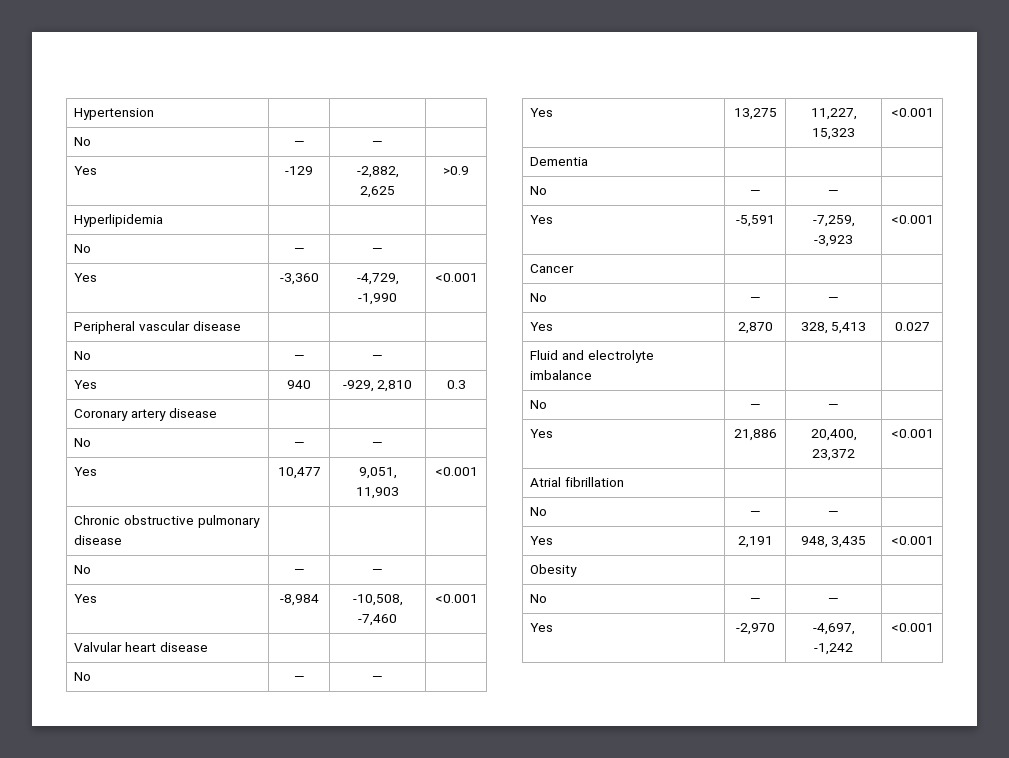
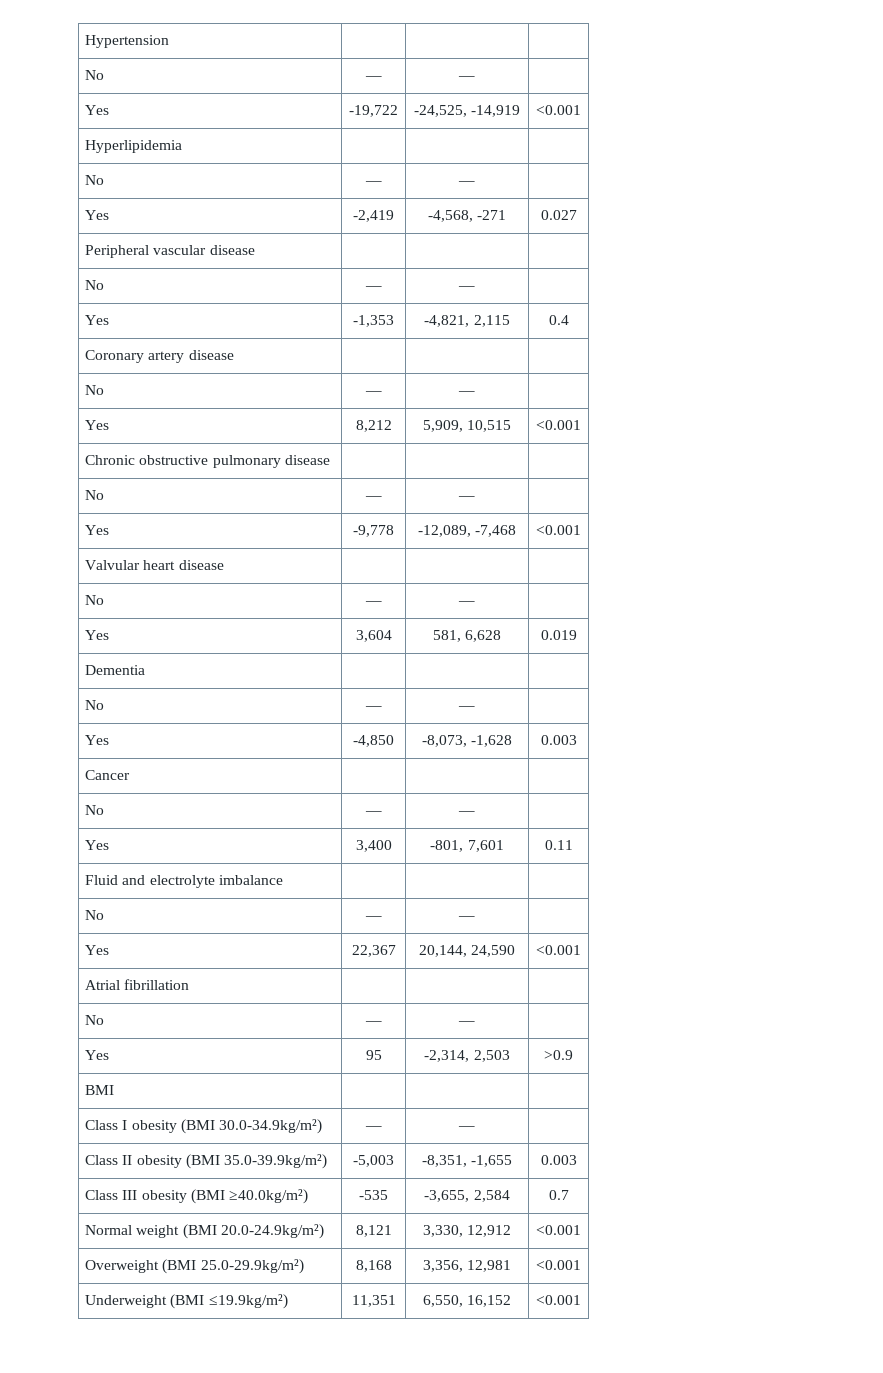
[285,166,313,175] [356,166,399,178] [360,186,395,198] [443,166,469,175] -129 | -2,882, 2,625 | >0.9 -> [348,105,398,117] [413,105,521,117] [536,105,581,115] -19,722 | -24,525, -14,919 | <0.001
[279,273,319,285] [356,273,399,285] [358,293,397,305] [434,273,478,282] -3,360 | -4,729, -1,990 | <0.001 -> [352,210,394,222] [427,210,507,222] [540,210,577,220] -2,419 | -4,568, -271 | 0.027
[287,380,311,389] [342,380,413,392] [446,380,466,389] 940 | -929, 2,810 | 0.3 -> [352,315,394,327] [424,315,510,327] [548,315,569,325] -1,353 | -4,821, 2,115 | 0.4
[277,467,321,479] [358,467,397,479] [356,487,399,499] 10,477 | 9,051, 11,903 -> [355,420,392,432] [422,420,512,432] 8,212 | 5,909, 10,515
[279,594,319,606] [352,594,403,606] [358,614,397,626] -8,984 | -10,508, -7,460 -> [352,525,394,537] [417,525,517,537] -9,778 | -12,089, -7,468
[733,108,777,120] [810,108,857,120] [812,128,855,140] [890,108,934,117] 13,275 | 11,227, 15,323 | <0.001 -> [355,630,392,642] [432,630,502,642] [540,630,577,640] 3,604 | 581, 6,628 | 0.019
[735,215,775,227] [812,215,855,227] [814,235,853,247] [890,215,934,224] -5,591 | -7,259, -3,923 | <0.001 -> [352,735,394,747] [421,735,513,747] [540,735,577,745] -4,850 | -8,073, -1,628 | 0.003
[737,322,773,334] [800,322,867,334] [894,322,930,331] 2,870 | 328, 5,413 | 0.027 -> [355,840,392,852] [430,840,504,852] [544,840,573,850] 3,400 | -801, 7,601 | 0.11
[733,429,777,441] [810,429,857,441] [812,449,855,461] 21,886 | 20,400, 23,372 -> [351,945,396,957] [418,945,516,957] 22,367 | 20,144, 24,590
[737,536,773,548] [800,536,867,548] [890,536,934,545] [530,564,578,577] [530,594,548,603] [749,598,761,603] [828,598,839,603] [530,623,554,632] [735,623,775,635] [812,623,855,635] [814,643,853,655] 2,191 | 948, 3,435 | <0.001 // Obesity | | | // No | — | — | // Yes | -2,970 | -4,697, -1,242 -> [365,1050,382,1060] [424,1050,510,1062] [544,1050,573,1060] [85,1085,115,1095] [85,1119,322,1134] [364,1126,382,1130] [457,1126,475,1130] [85,1154,327,1169] [352,1155,394,1167] [421,1155,513,1167] [540,1155,577,1165] [85,1189,308,1204] [358,1190,388,1200] [424,1190,510,1202] [548,1190,569,1200] [85,1224,324,1239] [355,1225,392,1237] [422,1225,512,1237] [536,1225,581,1235] [85,1259,304,1274] [355,1260,392,1272] [422,1260,512,1272] [536,1260,581,1270] [85,1294,288,1309] [351,1295,396,1307] [422,1295,512,1307] 95 | -2,314, 2,503 | >0.9 // BMI | | | // Class I obesity (BMI 30.0-34.9kg/m²) | — | — | // Class II obesity (BMI 35.0-39.9kg/m²) | -5,003 | -8,351, -1,655 | 0.003 // Class III obesity (BMI ≥40.0kg/m²) | -535 | -3,655, 2,584 | 0.7 // Normal weight (BMI 20.0-24.9kg/m²) | 8,121 | 3,330, 12,912 | <0.001 // Overweight (BMI 25.0-29.9kg/m²) | 8,168 | 3,356, 12,981 | <0.001 // Underweight (BMI ≤19.9kg/m²) | 11,351 | 6,550, 16,152

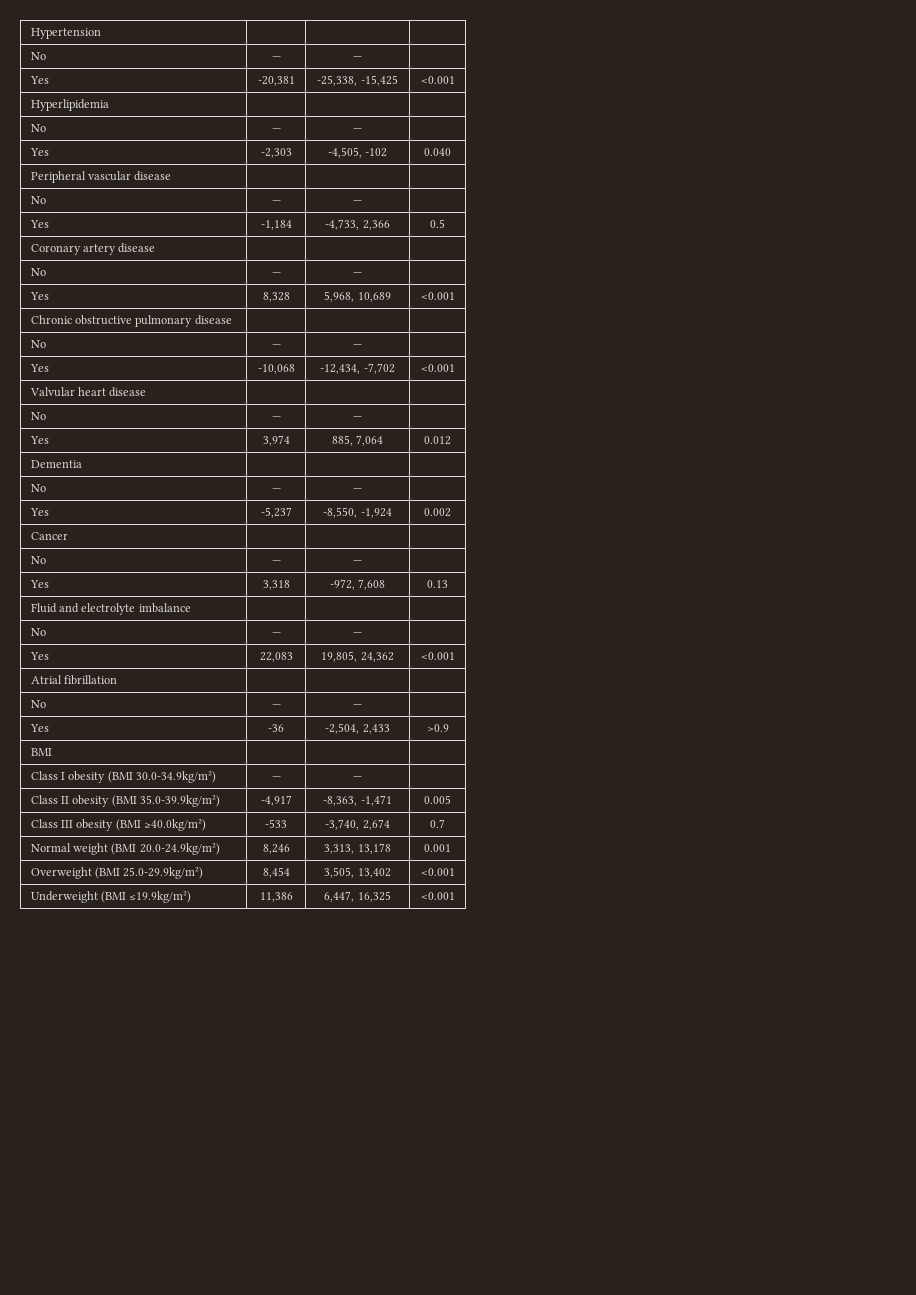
[348,105,398,117] [413,105,521,117] -19,722 | -24,525, -14,919 -> [257,76,295,86] [317,75,398,86] -20,381 | -25,338, -15,425
[352,210,394,222] [427,210,507,222] [540,210,577,220] -2,419 | -4,568, -271 | 0.027 -> [260,148,292,158] [327,147,388,158] [424,148,451,156] -2,303 | -4,505, -102 | 0.040
[352,315,394,327] [424,315,510,327] [548,315,569,325] -1,353 | -4,821, 2,115 | 0.4 -> [260,220,292,230] [325,219,390,230] [430,219,445,228] -1,184 | -4,733, 2,366 | 0.5
[355,420,392,432] [422,420,512,432] 8,212 | 5,909, 10,515 -> [262,292,290,302] [324,291,391,302] 8,328 | 5,968, 10,689
[352,525,394,537] [417,525,517,537] -9,778 | -12,089, -7,468 -> [257,364,295,374] [320,363,395,374] -10,068 | -12,434, -7,702
[355,630,392,642] [432,630,502,642] [540,630,577,640] 3,604 | 581, 6,628 | 0.019 -> [262,435,290,446] [331,435,384,446] [424,436,451,445] 3,974 | 885, 7,064 | 0.012
[352,735,394,747] [421,735,513,747] [540,735,577,745] -4,850 | -8,073, -1,628 | 0.003 -> [260,507,292,518] [323,507,392,518] [424,508,451,517] -5,237 | -8,550, -1,924 | 0.002
[355,840,392,852] [430,840,504,852] [544,840,573,850] 3,400 | -801, 7,601 | 0.11 -> [262,580,290,590] [329,579,386,590] [427,580,448,588] 3,318 | -972, 7,608 | 0.13
[351,945,396,957] [418,945,516,957] 22,367 | 20,144, 24,590 -> [259,652,293,662] [321,651,394,662] 22,083 | 19,805, 24,362
[365,1050,382,1060] [424,1050,510,1062] 95 | -2,314, 2,503 -> [268,724,284,732] [325,723,390,734] -36 | -2,504, 2,433
[352,1155,394,1167] [421,1155,513,1167] [540,1155,577,1165] -5,003 | -8,351, -1,655 | 0.003 -> [260,795,292,806] [323,795,392,806] [424,795,451,804] -4,917 | -8,363, -1,471 | 0.005
[358,1190,388,1200] [424,1190,510,1202] -535 | -3,655, 2,584 -> [265,819,287,828] [325,819,390,830] -533 | -3,740, 2,674
[355,1225,392,1237] [422,1225,512,1237] [536,1225,581,1235] 8,121 | 3,330, 12,912 | <0.001 -> [262,844,290,854] [324,843,391,854] [424,844,451,852] 8,246 | 3,313, 13,178 | 0.001
[355,1260,392,1272] [422,1260,512,1272] 8,168 | 3,356, 12,981 -> [262,867,290,878] [324,867,391,878] 8,454 | 3,505, 13,402
[351,1295,396,1307] [422,1295,512,1307] 11,351 | 6,550, 16,152 -> [259,892,293,902] [324,891,391,902] 11,386 | 6,447, 16,325

